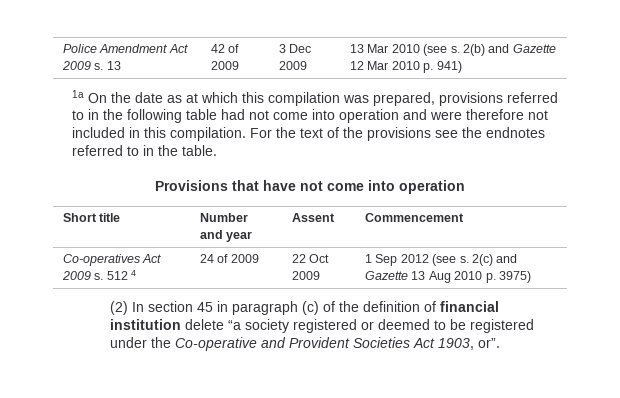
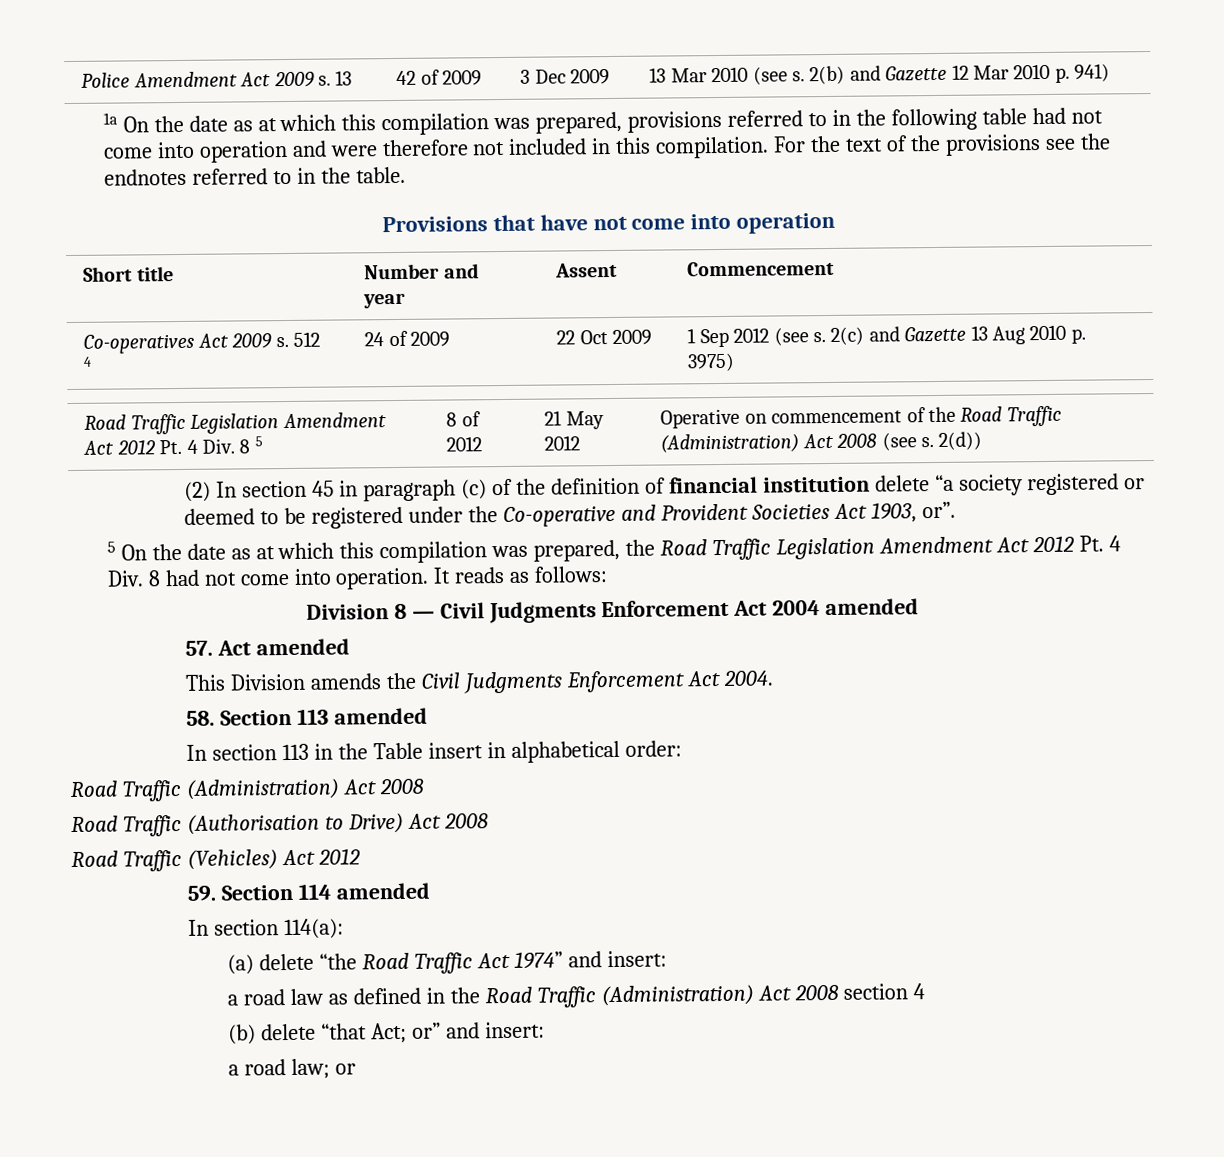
(531, 277) none -> [84,412,387,435] [83,436,263,455] [446,411,481,427] [446,436,483,452] [544,410,604,430] [544,435,581,451] [660,405,1062,429] [660,431,983,453] // Road Traffic Legislation Amendment Act 2012 Pt. 4 Div. 8 5 | 8 of 2012 | 21 May 2012 | Operative on commencement of the Road Traffic (Administration) Act 2008 (see s. 2(d))
(501, 343) none -> [106,535,1121,564] [106,566,609,590] [305,598,920,624] [185,638,351,656] [185,670,773,694] [186,707,429,726] [186,740,682,763] [70,778,424,802] [71,812,489,837] [71,848,361,872] [187,882,431,901] [188,918,345,940] [227,950,667,975] [227,983,926,1008] [228,1021,545,1045] [228,1058,357,1079] // 5 On the date as at which this compilation was prepared, the Road Traffic Legislation Amendment Act 2012 Pt. 4 Div. 8 had not come into operation. It reads as follows: // Division 8 — Civil Judgments Enforcement Act 2004 amended // 57. Act amended // This Division amends the Civil Judgments Enforcement Act 2004. // 58. Section 113 amended // In section 113 in the Table insert in alphabetical order: // Road Traffic (Administration) Act 2008 // Road Traffic (Authorisation to Drive) Act 2008 // Road Traffic (Vehicles) Act 2012 // 59. Section 114 amended // In section 114(a): // (a) delete “the Road Traffic Act 1974” and insert: // a road law as defined in the Road Traffic (Administration) Act 2008 section 4 // (b) delete “that Act; or” and insert: // a road law; or

